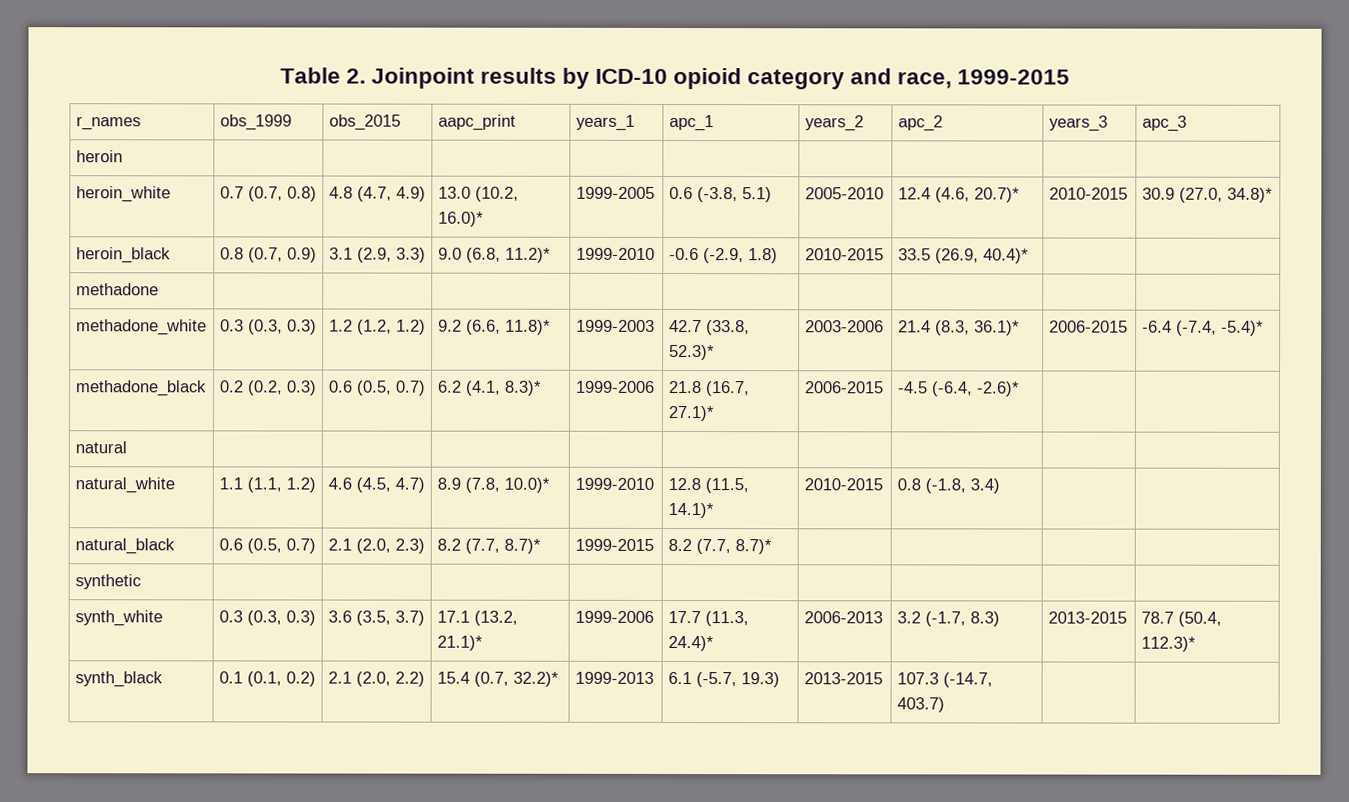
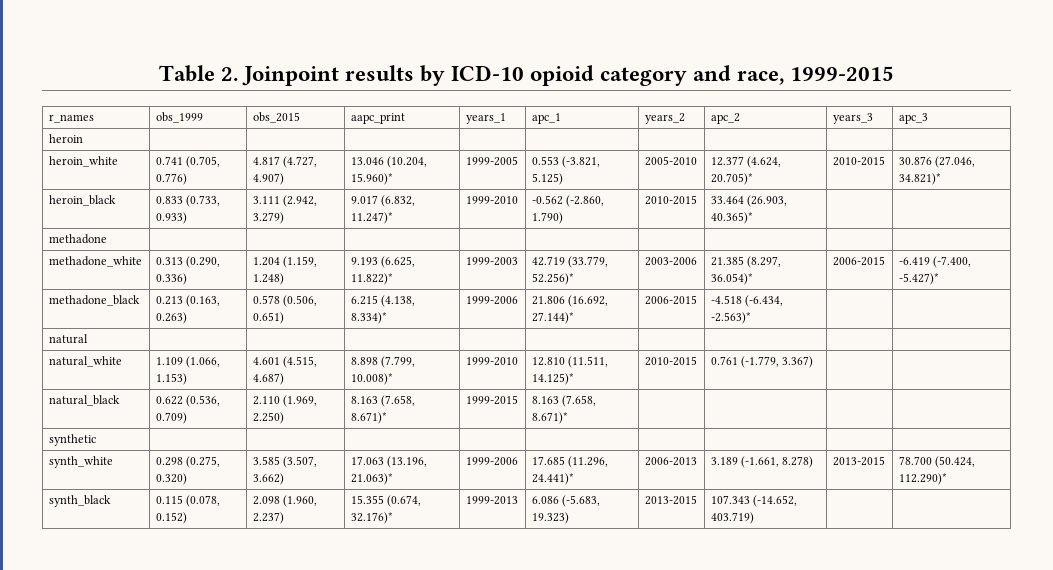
[219,186,317,202] [328,186,426,202] [437,186,519,202] [437,211,484,227] [575,186,655,199] [668,186,772,203] [804,187,884,200] [897,187,1020,203] [1048,187,1128,200] [1141,187,1273,203] [75,247,171,264] [219,247,317,263] [328,247,426,263] [437,247,551,263] [575,247,655,260] [668,247,778,264] [804,248,884,261] [897,248,1029,264] [75,283,159,296] [75,319,207,336] [219,319,317,335] [328,319,426,335] [437,319,551,335] [575,319,655,332] [668,319,750,336] [668,344,715,361] [804,320,884,333] [897,320,1020,336] [1048,320,1128,333] [1141,320,1264,336] [75,380,207,397] [219,380,317,396] [328,380,426,396] [437,380,542,396] [575,380,655,393] [668,380,750,397] [667,405,714,422] [804,381,884,394] [897,381,1020,397] [74,441,127,454] [74,477,175,494] [218,477,316,493] [327,477,425,493] [436,477,550,493] [574,477,654,490] [667,477,749,494] [667,502,714,519] [803,478,883,491] [896,478,1000,494] [74,538,175,555] [218,538,316,554] [327,538,425,554] [436,538,541,554] [574,538,654,551] [667,538,772,555] [74,574,141,590] [74,610,163,627] [218,610,316,626] [327,610,425,626] [436,610,518,626] [436,635,483,651] [574,610,654,623] [667,610,749,627] [667,635,714,652] [803,611,883,624] [896,611,1000,627] [1047,611,1127,624] [1140,611,1222,627] [1140,636,1196,652] [74,671,163,688] [218,671,316,687] [327,671,425,687] [436,671,559,687] [574,671,654,684] [667,671,780,688] [803,672,883,685] [896,672,993,688] [896,697,945,713] 0.7 (0.7, 0.8) | 4.8 (4.7, 4.9) | 13.0 (10.2, 16.0)* | 1999-2005 | 0.6 (-3.8, 5.1) | 2005-2010 | 12.4 (4.6, 20.7)* | 2010-2015 | 30.9 (27.0, 34.8)* // heroin_black | 0.8 (0.7, 0.9) | 3.1 (2.9, 3.3) | 9.0 (6.8, 11.2)* | 1999-2010 | -0.6 (-2.9, 1.8) | 2010-2015 | 33.5 (26.9, 40.4)* | | // methadone | | | | | | | | | // methadone_white | 0.3 (0.3, 0.3) | 1.2 (1.2, 1.2) | 9.2 (6.6, 11.8)* | 1999-2003 | 42.7 (33.8, 52.3)* | 2003-2006 | 21.4 (8.3, 36.1)* | 2006-2015 | -6.4 (-7.4, -5.4)* // methadone_black | 0.2 (0.2, 0.3) | 0.6 (0.5, 0.7) | 6.2 (4.1, 8.3)* | 1999-2006 | 21.8 (16.7, 27.1)* | 2006-2015 | -4.5 (-6.4, -2.6)* | | // natural | | | | | | | | | // natural_white | 1.1 (1.1, 1.2) | 4.6 (4.5, 4.7) | 8.9 (7.8, 10.0)* | 1999-2010 | 12.8 (11.5, 14.1)* | 2010-2015 | 0.8 (-1.8, 3.4) | | // natural_black | 0.6 (0.5, 0.7) | 2.1 (2.0, 2.3) | 8.2 (7.7, 8.7)* | 1999-2015 | 8.2 (7.7, 8.7)* | | | | // synthetic | | | | | | | | | // synth_white | 0.3 (0.3, 0.3) | 3.6 (3.5, 3.7) | 17.1 (13.2, 21.1)* | 1999-2006 | 17.7 (11.3, 24.4)* | 2006-2013 | 3.2 (-1.7, 8.3) | 2013-2015 | 78.7 (50.4, 112.3)* // synth_black | 0.1 (0.1, 0.2) | 2.1 (2.0, 2.2) | 15.4 (0.7, 32.2)* | 1999-2013 | 6.1 (-5.7, 19.3) | 2013-2015 | 107.3 (-14.7, 403.7) -> [155,156,221,168] [155,173,187,185] [252,156,318,168] [252,173,284,185] [350,156,428,168] [350,173,393,185] [465,156,518,166] [531,156,601,168] [531,173,563,185] [644,156,697,166] [710,156,782,168] [710,173,753,185] [832,156,885,166] [898,156,976,168] [898,173,941,185] [48,195,116,206] [155,195,221,207] [155,212,187,224] [252,195,318,207] [252,212,284,224] [350,195,416,207] [350,212,393,224] [465,196,518,205] [531,195,605,207] [531,212,563,224] [644,195,697,205] [710,195,788,207] [710,212,753,224] [48,234,107,244] [48,256,142,267] [155,256,221,268] [155,273,187,285] [252,256,318,268] [252,273,284,285] [350,256,416,268] [350,273,393,285] [465,257,518,266] [531,256,609,268] [531,273,574,285] [644,257,697,266] [710,256,782,268] [710,273,753,285] [832,256,885,266] [898,256,972,268] [898,273,939,285] [48,295,140,306] [155,295,221,307] [155,312,187,324] [252,295,318,307] [252,312,284,324] [350,295,416,307] [350,312,387,324] [465,296,518,305] [531,295,609,307] [531,312,574,324] [644,295,697,305] [710,295,784,307] [710,312,751,324] [48,334,88,344] [48,356,122,367] [155,356,221,368] [155,373,187,385] [252,356,318,368] [252,373,284,385] [350,356,416,368] [350,373,393,385] [465,357,518,366] [531,356,609,368] [531,373,574,385] [644,356,697,366] [710,356,814,368] [48,395,120,406] [155,395,221,407] [155,412,187,424] [252,395,318,407] [252,412,284,424] [350,395,416,407] [350,412,387,424] [465,395,518,405] [531,395,597,407] [531,412,568,424] [48,434,96,446] [48,456,113,468] [155,456,221,468] [155,473,187,485] [252,456,318,468] [252,473,284,485] [350,456,428,468] [350,473,393,485] [465,457,518,466] [531,456,609,468] [531,473,574,485] [644,457,697,466] [710,456,814,468] [832,456,885,466] [898,456,976,468] [898,473,947,485] [48,495,111,507] [155,495,221,507] [155,512,187,524] [252,495,318,507] [252,512,284,524] [350,495,422,507] [350,512,393,524] [465,496,518,505] [531,495,601,507] [531,512,569,524] [644,495,697,505] [710,495,798,507] [710,512,754,524] 0.741 (0.705, 0.776) | 4.817 (4.727, 4.907) | 13.046 (10.204, 15.960)* | 1999-2005 | 0.553 (-3.821, 5.125) | 2005-2010 | 12.377 (4.624, 20.705)* | 2010-2015 | 30.876 (27.046, 34.821)* // heroin_black | 0.833 (0.733, 0.933) | 3.111 (2.942, 3.279) | 9.017 (6.832, 11.247)* | 1999-2010 | -0.562 (-2.860, 1.790) | 2010-2015 | 33.464 (26.903, 40.365)* | | // methadone | | | | | | | | | // methadone_white | 0.313 (0.290, 0.336) | 1.204 (1.159, 1.248) | 9.193 (6.625, 11.822)* | 1999-2003 | 42.719 (33.779, 52.256)* | 2003-2006 | 21.385 (8.297, 36.054)* | 2006-2015 | -6.419 (-7.400, -5.427)* // methadone_black | 0.213 (0.163, 0.263) | 0.578 (0.506, 0.651) | 6.215 (4.138, 8.334)* | 1999-2006 | 21.806 (16.692, 27.144)* | 2006-2015 | -4.518 (-6.434, -2.563)* | | // natural | | | | | | | | | // natural_white | 1.109 (1.066, 1.153) | 4.601 (4.515, 4.687) | 8.898 (7.799, 10.008)* | 1999-2010 | 12.810 (11.511, 14.125)* | 2010-2015 | 0.761 (-1.779, 3.367) | | // natural_black | 0.622 (0.536, 0.709) | 2.110 (1.969, 2.250) | 8.163 (7.658, 8.671)* | 1999-2015 | 8.163 (7.658, 8.671)* | | | | // synthetic | | | | | | | | | // synth_white | 0.298 (0.275, 0.320) | 3.585 (3.507, 3.662) | 17.063 (13.196, 21.063)* | 1999-2006 | 17.685 (11.296, 24.441)* | 2006-2013 | 3.189 (-1.661, 8.278) | 2013-2015 | 78.700 (50.424, 112.290)* // synth_black | 0.115 (0.078, 0.152) | 2.098 (1.960, 2.237) | 15.355 (0.674, 32.176)* | 1999-2013 | 6.086 (-5.683, 19.323) | 2013-2015 | 107.343 (-14.652, 403.719)

